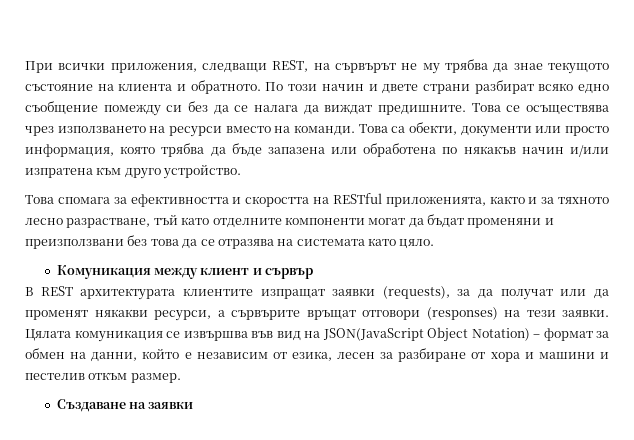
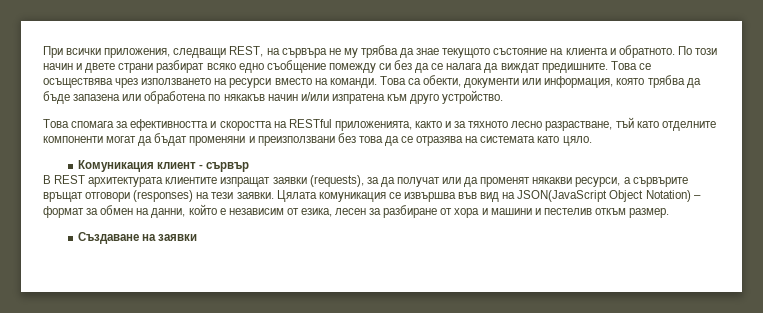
[335,63,396,73] сървърът -> [281,48,327,58] сървъра
[565,126,609,136] просто -> (542, 81) none
[154,268,262,279] между клиент и -> [157,162,204,169] клиент -

